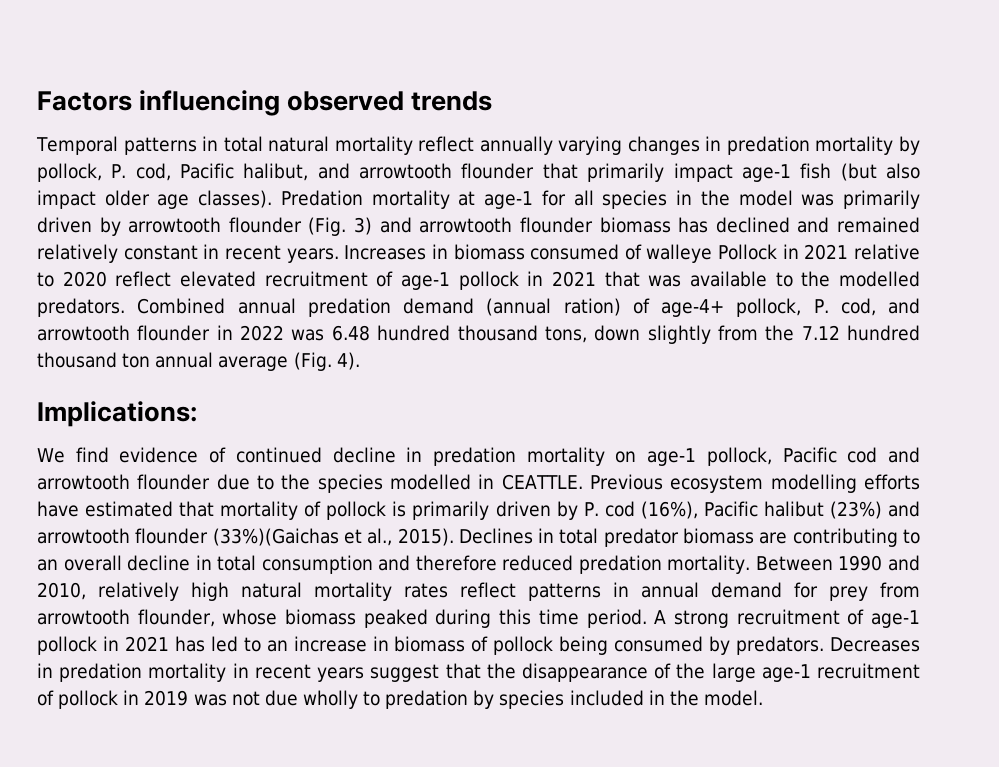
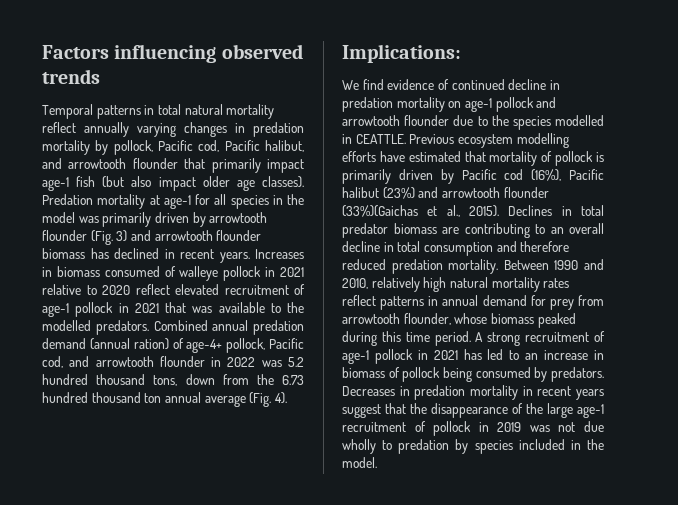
[111,164,127,178] P. -> [158,140,193,151] Pacific
[797,217,921,233] [37,244,198,263] and remained relatively constant -> (159, 253) none
[718,244,778,260] Pollock -> [223,266,262,281] pollock
[813,299,829,313] P. -> [269,338,304,349] Pacific
[331,325,370,341] 6.48 -> [288,357,304,367] 5.2
[647,325,711,344] slightly -> (215, 379) none
[801,325,840,340] 7.12 -> [281,375,304,385] 6.73
[706,447,878,466] pollock, Pacific cod -> [495,97,534,112] pollock
[583,502,599,516] P. -> [461,169,497,180] Pacific

